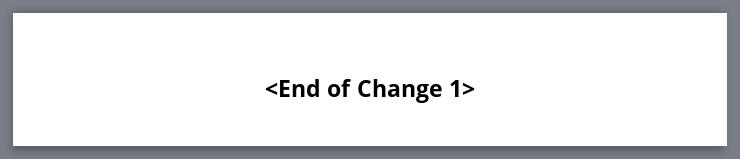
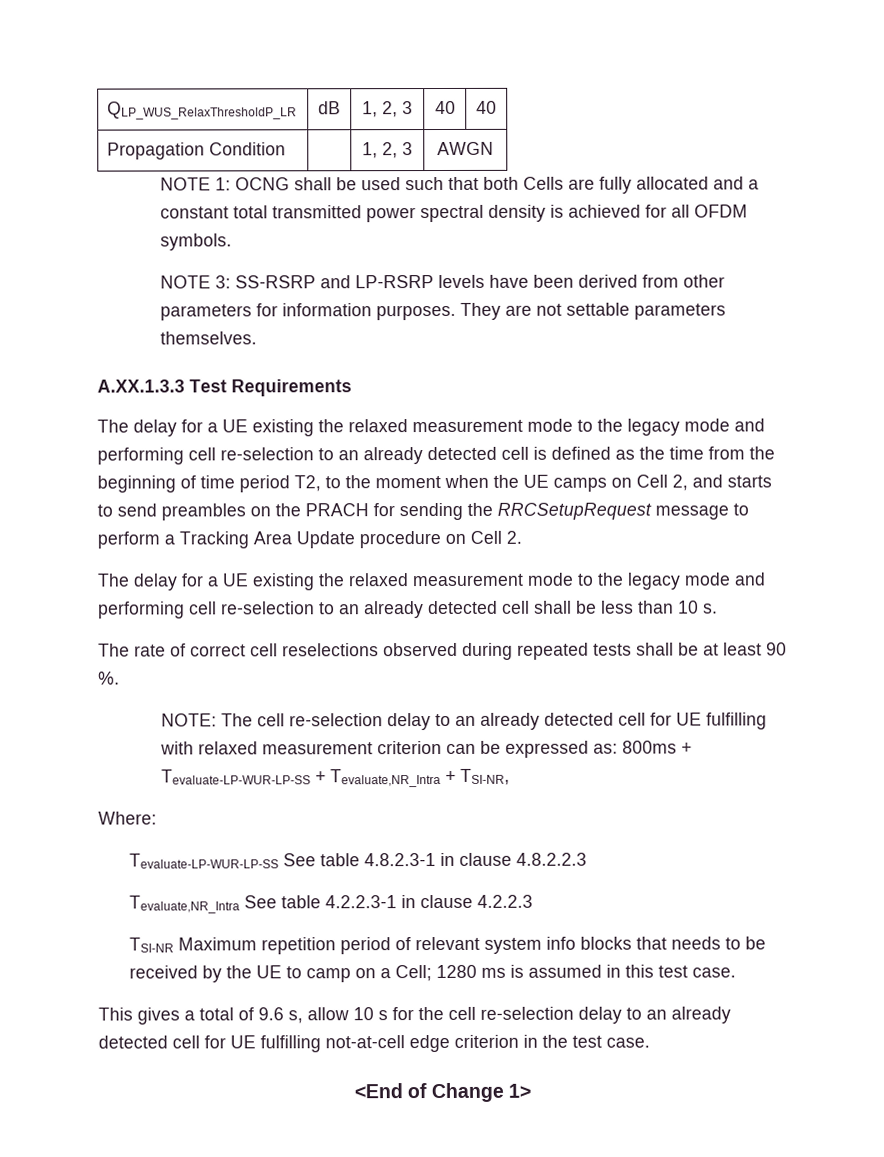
(265, 88) none -> [107,101,298,120] [318,101,341,115] [362,101,413,118] [434,100,456,115] [476,100,497,114] [107,142,287,160] [362,142,413,159] [437,141,494,156] [159,176,759,194] [159,204,748,223] [159,233,232,251] [159,274,725,289] [159,302,726,321] [159,331,257,345] [97,379,352,397] [97,418,765,437] [97,446,775,465] [97,474,772,493] [97,502,749,521] [97,530,522,549] [97,572,766,591] [98,600,718,619] [98,642,787,660] [98,671,120,685] [160,712,767,731] [159,740,692,758] [160,768,510,788] [98,811,157,825] [129,852,588,869] [129,894,534,914] [129,936,767,955] [129,964,737,983] [98,1006,731,1025] [98,1034,650,1053] QLP_WUS_RelaxThresholdP_LR | dB | 1, 2, 3 | 40 | 40 // Propagation Condition | | 1, 2, 3 | AWGN // NOTE 1: OCNG shall be used such that both Cells are fully allocated and a constant total transmitted power spectral density is achieved for all OFDM symbols. // NOTE 3: SS-RSRP and LP-RSRP levels have been derived from other parameters for information purposes. They are not settable parameters themselves. // A.XX.1.3.3 Test Requirements // The delay for a UE existing the relaxed measurement mode to the legacy mode and performing cell re-selection to an already detected cell is defined as the time from the beginning of time period T2, to the moment when the UE camps on Cell 2, and starts to send preambles on the PRACH for sending the RRCSetupRequest message to perform a Tracking Area Update procedure on Cell 2. // The delay for a UE existing the relaxed measurement mode to the legacy mode and performing cell re-selection to an already detected cell shall be less than 10 s. // The rate of correct cell reselections observed during repeated tests shall be at least 90 %. // NOTE: The cell re-selection delay to an already detected cell for UE fulfilling with relaxed measurement criterion can be expressed as: 800ms + Tevaluate-LP-WUR-LP-SS + Tevaluate,NR_Intra + TSI-NR, // Where: // Tevaluate-LP-WUR-LP-SS See table 4.8.2.3-1 in clause 4.8.2.2.3 // Tevaluate,NR_Intra See table 4.2.2.3-1 in clause 4.2.2.3 // TSI-NR Maximum repetition period of relevant system info blocks that needs to be received by the UE to camp on a Cell; 1280 ms is assumed in this test case. // This gives a total of 9.6 s, allow 10 s for the cell re-selection delay to an already detected cell for UE fulfilling not-at-cell edge criterion in the test case. //

